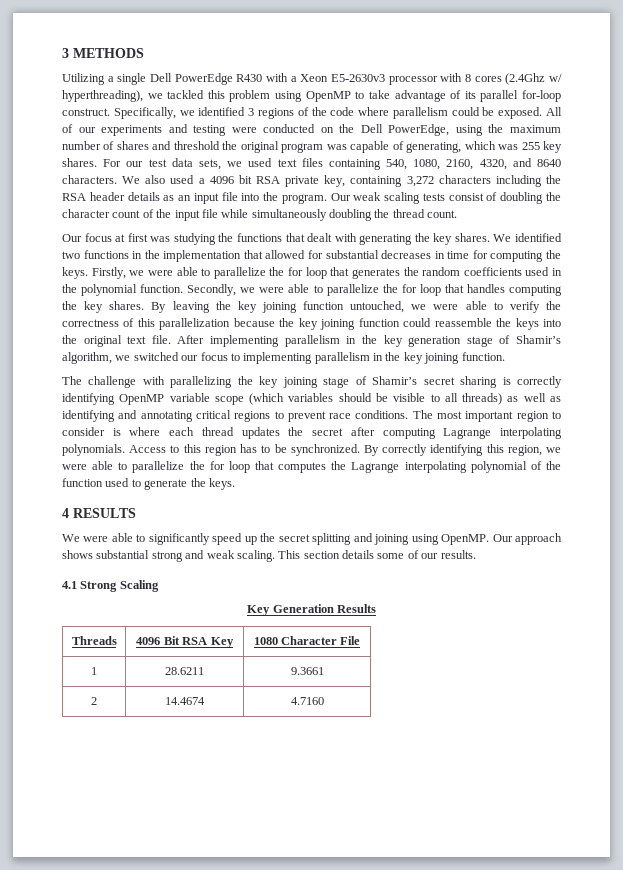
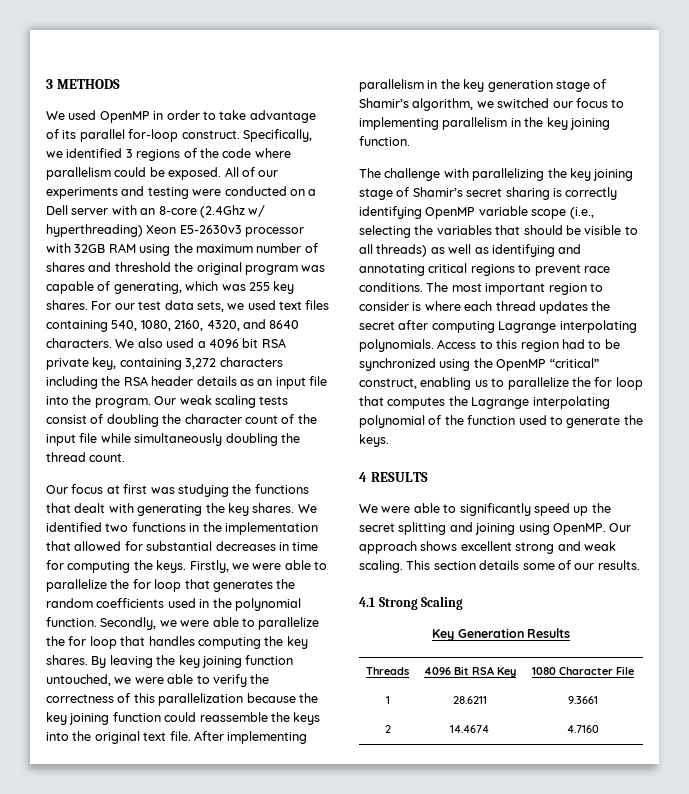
[62,73,563,85] [62,90,351,102] Utilizing a single Dell PowerEdge R430 with a Xeon E5-2630v3 processor with 8 cores (2.4Ghz w/ hyperthreading), we tackled this problem using OpenMP -> [46,110,200,123] We used OpenMP in order
[339,124,450,136] the Dell PowerEdge, -> [308,189,317,196] [46,205,266,218] [46,224,305,237] [46,243,136,253] a Dell server with an 8-core (2.4Ghz w/ hyperthreading) Xeon E5-2630v3 processor with 32GB RAM
[249,393,334,405] (which variables -> [569,207,594,219] [359,225,521,238] (i.e., selecting the variables that
[240,444,258,453] has -> [561,339,585,349] had
[290,444,561,456] [62,461,114,470] synchronized. By correctly identifying this region, we were able -> [359,358,599,371] [359,377,488,390] synchronized using the OpenMP “critical” construct, enabling us
[96,550,150,559] substantial -> [460,541,512,551] excellent

